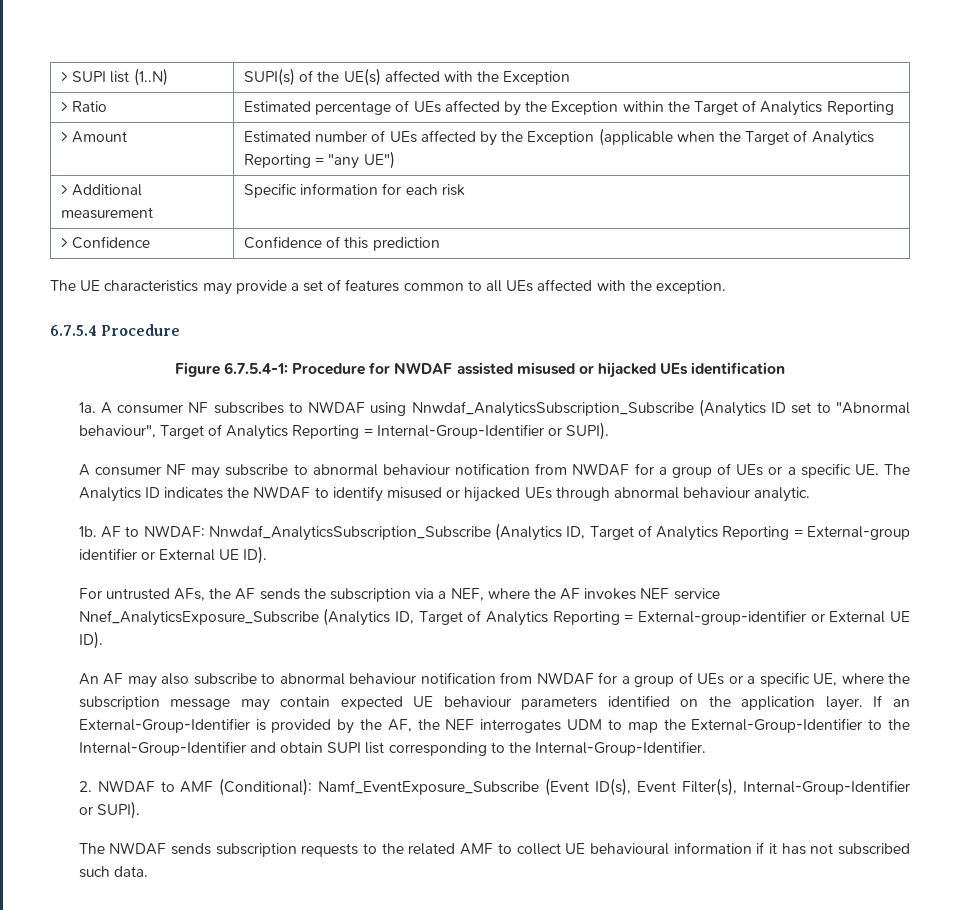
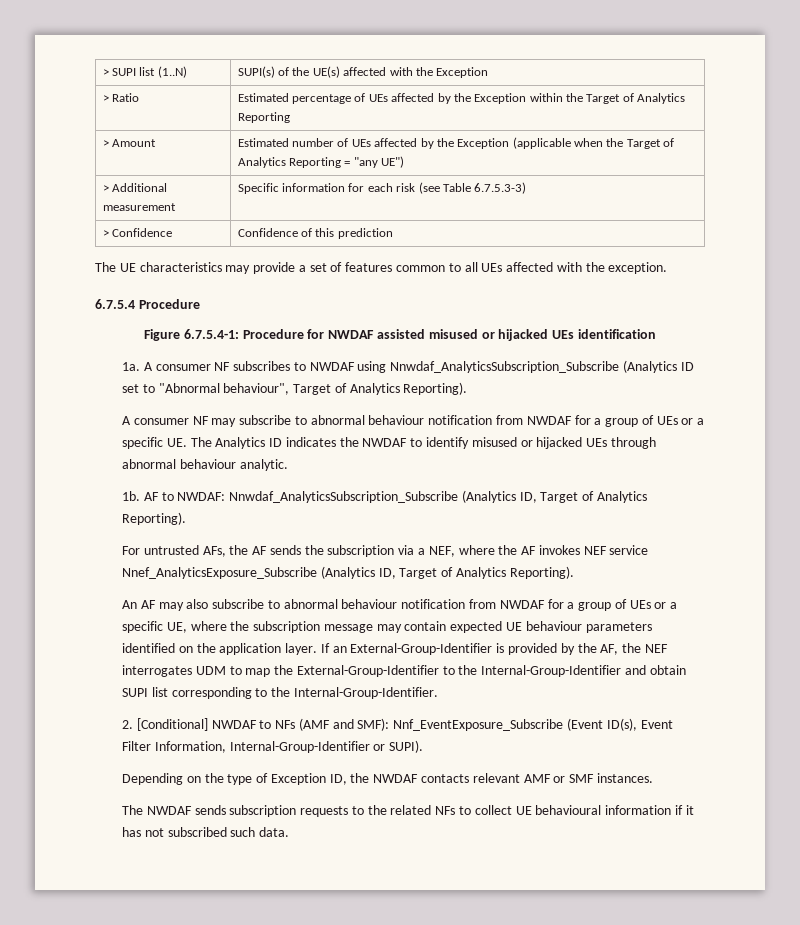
(465, 190) none -> [418,182,527,194] (see Table 6.7.5.3-3)
[292,422,610,440] Reporting = Internal-Group-Identifier or SUPI). -> [403,382,468,395] Reporting).
[722,526,910,540] [78,546,268,564] Reporting = External-group identifier or External UE ID). -> [121,512,186,525] Reporting).
[552,610,910,625] [78,631,103,649] Reporting = External-group-identifier or External UE ID). -> [509,566,574,579] Reporting).
[97,778,540,796] NWDAF to AMF (Conditional): Namf_EventExposure_Subscribe -> [136,718,564,731] [Conditional] NWDAF to NFs (AMF and SMF): Nnf_EventExposure_Subscribe
[682,778,910,796] [78,801,140,819] Filter(s), Internal-Group-Identifier or SUPI). -> [121,740,424,753] [121,773,653,785] Filter Information, Internal-Group-Identifier or SUPI). // Depending on the type of Exception ID, the NWDAF contacts relevant AMF or SMF instances.
[460,843,494,855] AMF -> [435,806,456,815] NFs

